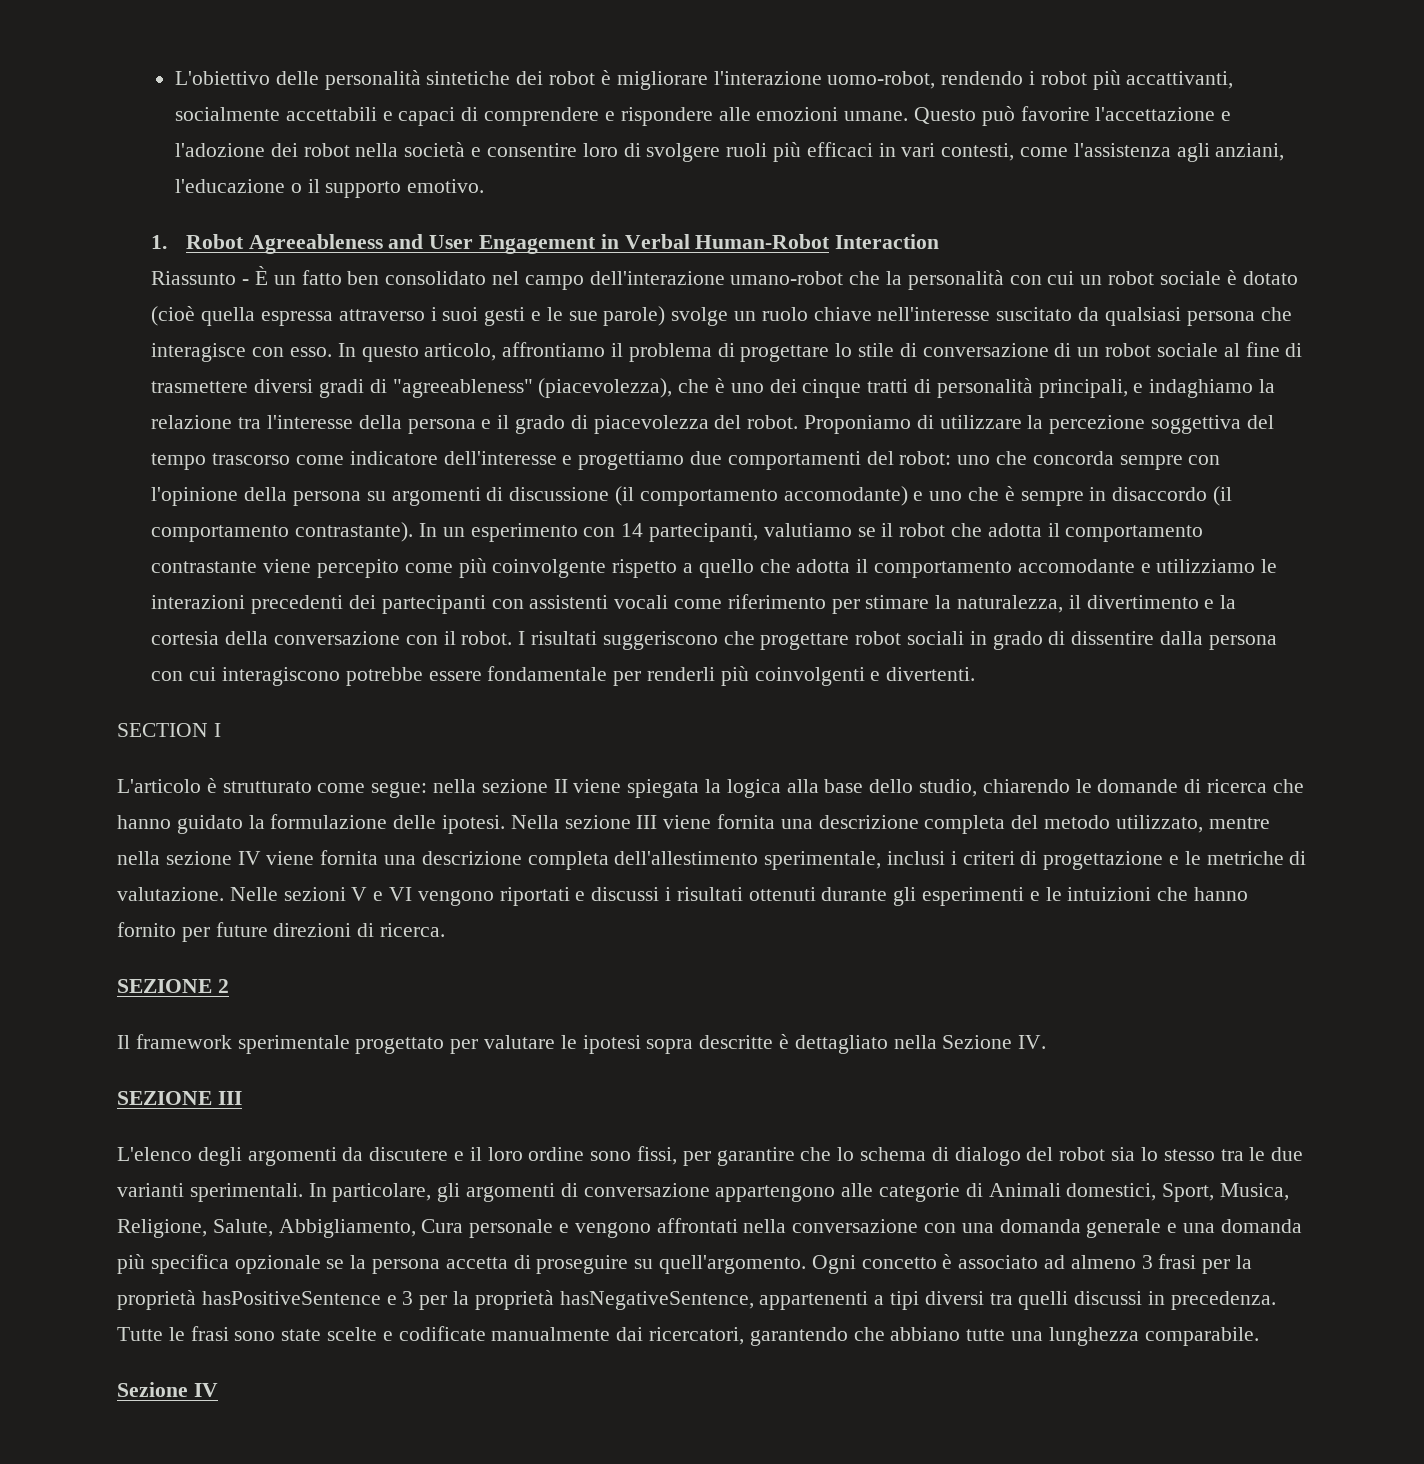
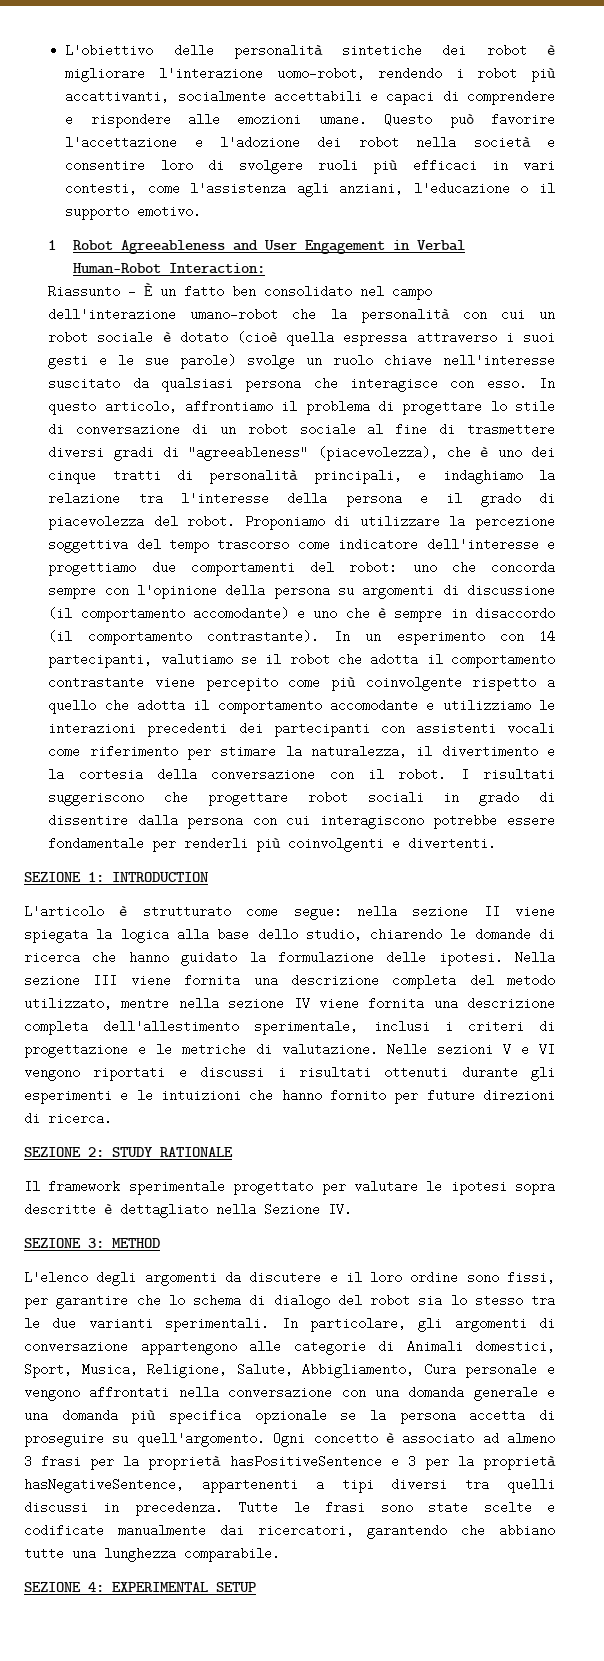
[151,235,168,249] 1. -> [48,240,57,250] 1
[835,234,940,249] Interaction -> [168,263,265,274] Interaction:
[117,723,221,737] SECTION I -> [24,872,209,882] SEZIONE 1: INTRODUCTION
[217,979,229,993] 2 -> [88,1147,233,1157] 2: STUDY RATIONALE
[217,1091,242,1105] III -> [88,1238,160,1248] 3: METHOD
[117,1382,218,1397] Sezione IV -> [24,1582,256,1592] SEZIONE 4: EXPERIMENTAL SETUP

